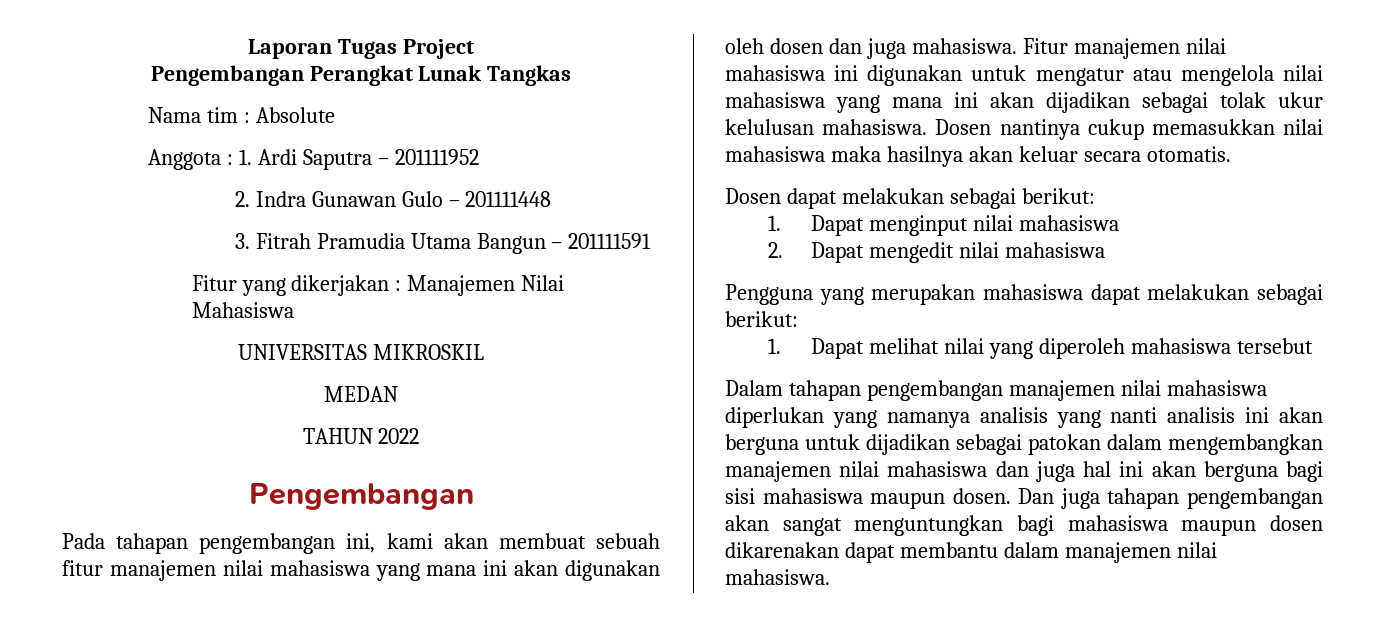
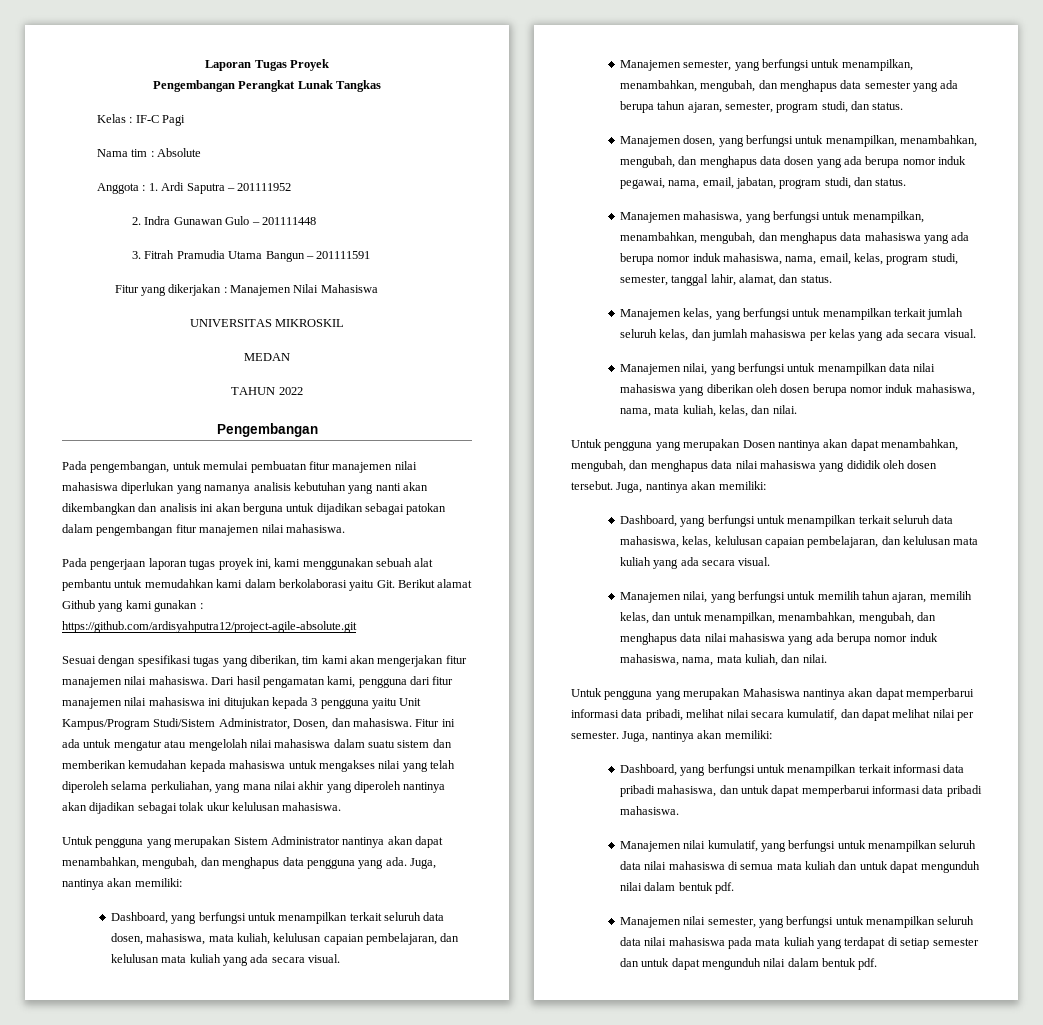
[402,39,474,59] Project -> [289,59,329,71] Proyek
(572, 75) none -> [97,114,186,126] // Kelas : IF-C Pagi
[116,533,661,554] [62,560,660,581] [725,38,1226,59] [725,65,1323,86] [725,92,1323,113] [725,119,1323,140] [725,146,1231,167] [725,188,1095,209] [768,215,1120,236] [768,242,1106,263] [725,284,1323,305] [725,311,798,327] [768,338,1314,359] [725,380,1003,401] tahapan pengembangan ini, kami akan membuat sebuah fitur manajemen nilai mahasiswa yang mana ini akan digunakan oleh dosen dan juga mahasiswa. Fitur manajemen nilai mahasiswa ini digunakan untuk mengatur atau mengelola nilai mahasiswa yang mana ini akan dijadikan sebagai tolak ukur kelulusan mahasiswa. Dosen nantinya cukup memasukkan nilai mahasiswa maka hasilnya akan keluar secara otomatis. // Dosen dapat melakukan sebagai berikut: // 1. Dapat menginput nilai mahasiswa // 2. Dapat mengedit nilai mahasiswa // Pengguna yang merupakan mahasiswa dapat melakukan sebagai berikut: // 1. Dapat melihat nilai yang diperoleh mahasiswa tersebut // Dalam tahapan pengembangan -> [90,461,330,473] pengembangan, untuk memulai pembuatan fitur
(1048, 415) none -> [293,482,346,491] kebutuhan
(1158, 415) none -> [403,482,428,491] [62,503,158,515] akan dikembangkan dan
[1168,434,1323,455] [725,461,1323,482] [725,488,1323,509] [725,515,1323,536] [725,542,1217,563] [725,569,830,585] mengembangkan manajemen nilai mahasiswa dan juga hal ini akan berguna bagi sisi mahasiswa maupun dosen. Dan juga tahapan pengembangan akan sangat menguntungkan bagi mahasiswa maupun dosen dikarenakan dapat membantu dalam manajemen nilai mahasiswa. -> [96,524,345,536] [62,558,434,570] [62,579,473,591] [62,600,203,612] [62,621,357,633] [62,655,467,667] [62,676,454,688] [62,697,422,709] [62,718,455,730] [62,739,452,751] [62,760,455,772] [62,781,446,793] [62,802,342,814] [62,836,443,848] [62,857,436,869] [62,878,182,890] [110,912,445,924] [110,933,460,945] [110,954,341,966] [619,59,913,71] [619,80,959,92] [619,101,904,113] [619,135,978,147] [619,156,967,168] [619,177,907,189] [619,211,924,223] [619,232,970,244] [619,253,958,265] [619,274,832,286] [619,308,964,320] [619,329,976,341] [619,363,936,375] [619,384,975,396] [619,405,797,417] [571,439,958,451] [571,460,938,472] [571,481,766,493] [619,515,954,527] [619,536,979,548] [619,557,771,569] [619,591,972,603] [619,612,937,624] [619,633,938,645] [619,654,827,666] [571,688,974,700] [571,709,975,721] [571,730,772,742] [619,764,965,776] [619,785,982,797] [619,806,679,815] [619,840,977,852] [619,861,980,873] [619,882,734,894] [619,916,975,928] [619,937,979,949] [619,958,878,970] pengembangan fitur manajemen nilai mahasiswa. // Pada pengerjaan laporan tugas proyek ini, kami menggunakan sebuah alat pembantu untuk memudahkan kami dalam berkolaborasi yaitu Git. Berikut alamat Github yang kami gunakan : https://github.com/ardisyahputra12/project-agile-absolute.git // Sesuai dengan spesifikasi tugas yang diberikan, tim kami akan mengerjakan fitur manajemen nilai mahasiswa. Dari hasil pengamatan kami, pengguna dari fitur manajemen nilai mahasiswa ini ditujukan kepada 3 pengguna yaitu Unit Kampus/Program Studi/Sistem Administrator, Dosen, dan mahasiswa. Fitur ini ada untuk mengatur atau mengelolah nilai mahasiswa dalam suatu sistem dan memberikan kemudahan kepada mahasiswa untuk mengakses nilai yang telah diperoleh selama perkuliahan, yang mana nilai akhir yang diperoleh nantinya akan dijadikan sebagai tolak ukur kelulusan mahasiswa. // Untuk pengguna yang merupakan Sistem Administrator nantinya akan dapat menambahkan, mengubah, dan menghapus data pengguna yang ada. Juga, nantinya akan memiliki: // Dashboard, yang berfungsi untuk menampilkan terkait seluruh data dosen, mahasiswa, mata kuliah, kelulusan capaian pembelajaran, dan kelulusan mata kuliah yang ada secara visual. // Manajemen semester, yang berfungsi untuk menampilkan, menambahkan, mengubah, dan menghapus data semester yang ada berupa tahun ajaran, semester, program studi, dan status. // Manajemen dosen, yang berfungsi untuk menampilkan, menambahkan, mengubah, dan menghapus data dosen yang ada berupa nomor induk pegawai, nama, email, jabatan, program studi, dan status. // Manajemen mahasiswa, yang berfungsi untuk menampilkan, menambahkan, mengubah, dan menghapus data mahasiswa yang ada berupa nomor induk mahasiswa, nama, email, kelas, program studi, semester, tanggal lahir, alamat, dan status. // Manajemen kelas, yang berfungsi untuk menampilkan terkait jumlah seluruh kelas, dan jumlah mahasiswa per kelas yang ada secara visual. // Manajemen nilai, yang berfungsi untuk menampilkan data nilai mahasiswa yang diberikan oleh dosen berupa nomor induk mahasiswa, nama, mata kuliah, kelas, dan nilai. // Untuk pengguna yang merupakan Dosen nantinya akan dapat menambahkan, mengubah, dan menghapus data nilai mahasiswa yang dididik oleh dosen tersebut. Juga, nantinya akan memiliki: // Dashboard, yang berfungsi untuk menampilkan terkait seluruh data mahasiswa, kelas, kelulusan capaian pembelajaran, dan kelulusan mata kuliah yang ada secara visual. // Manajemen nilai, yang berfungsi untuk memilih tahun ajaran, memilih kelas, dan untuk menampilkan, menambahkan, mengubah, dan menghapus data nilai mahasiswa yang ada berupa nomor induk mahasiswa, nama, mata kuliah, dan nilai. // Untuk pengguna yang merupakan Mahasiswa nantinya akan dapat memperbarui informasi data pribadi, melihat nilai secara kumulatif, dan dapat melihat nilai per semester. Juga, nantinya akan memiliki: // Dashboard, yang berfungsi untuk menampilkan terkait informasi data pribadi mahasiswa, dan untuk dapat memperbarui informasi data pribadi mahasiswa. // Manajemen nilai kumulatif, yang berfungsi untuk menampilkan seluruh data nilai mahasiswa di semua mata kuliah dan untuk dapat mengunduh nilai dalam bentuk pdf. // Manajemen nilai semester, yang berfungsi untuk menampilkan seluruh data nilai mahasiswa pada mata kuliah yang terdapat di setiap semester dan untuk dapat mengunduh nilai dalam bentuk pdf.

